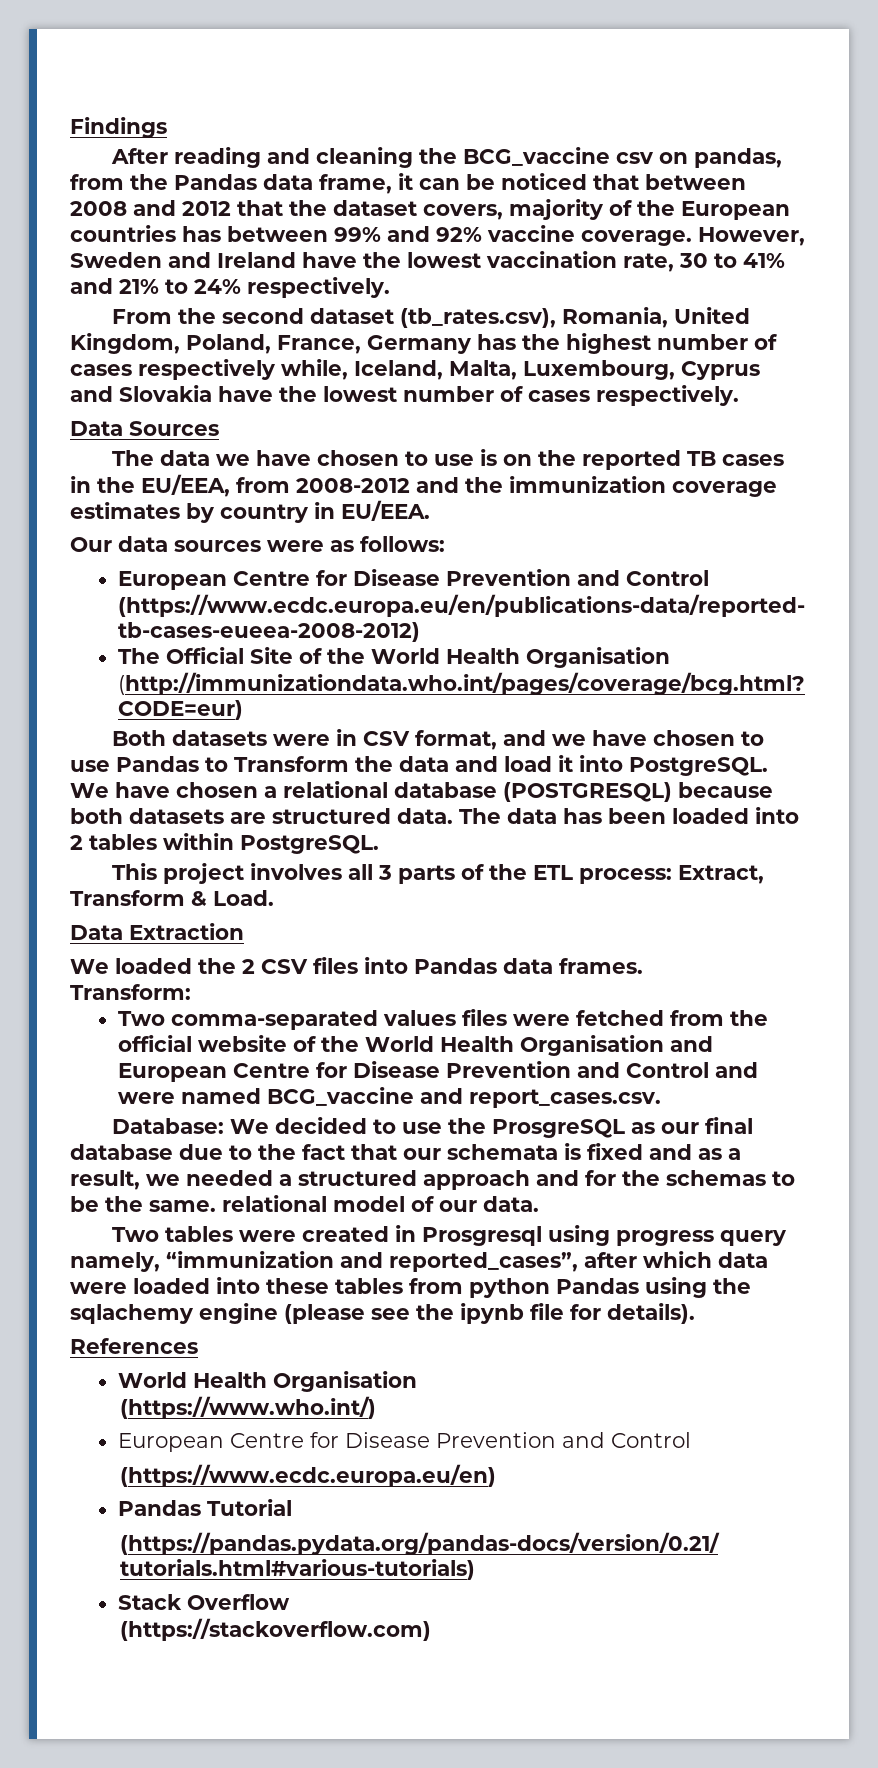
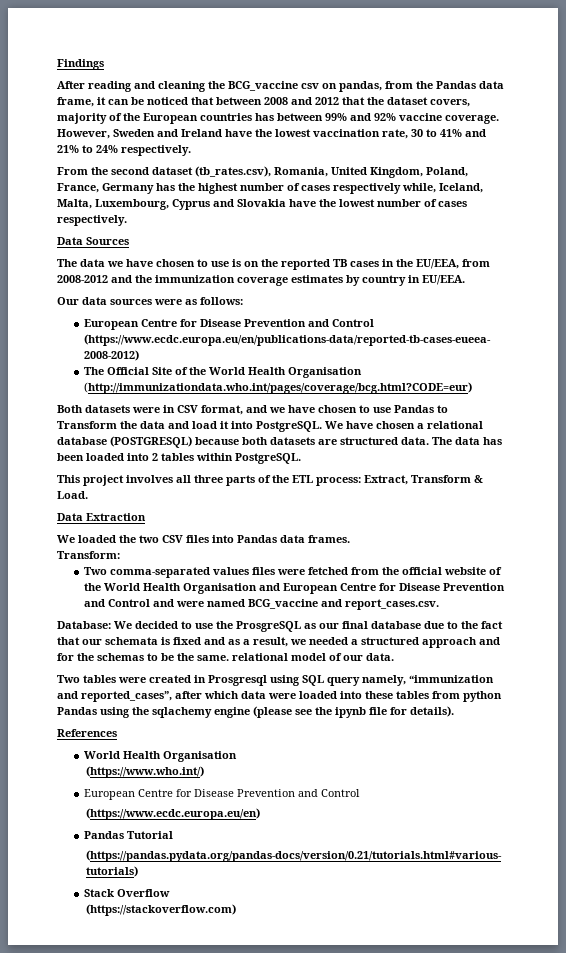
[378,865,393,880] 3 -> [194,475,223,483] three
[242,959,255,974] 2 -> [139,535,159,543] two
[616,1230,715,1246] progress -> [302,675,324,686] SQL

